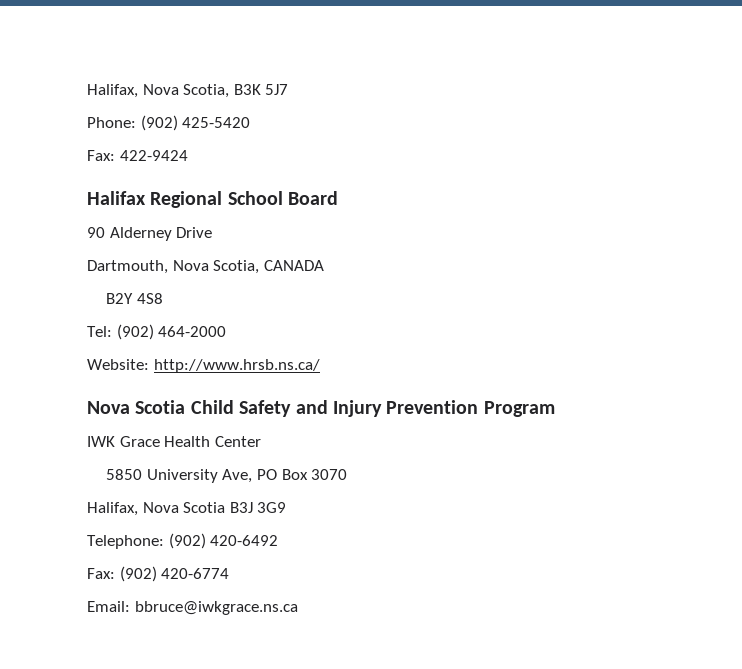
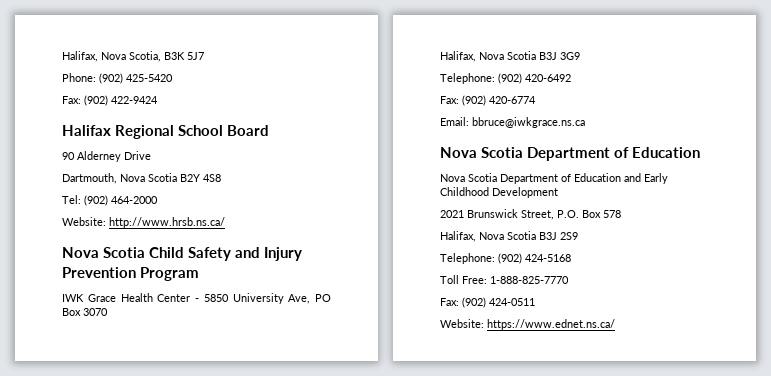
(115, 155) none -> [84,95,108,106] (902)
[213,260,324,274] Scotia, CANADA // -> [148,173,177,182] Scotia
(261, 441) // -> [195,298,199,302] -
(298, 608) none -> [440,147,701,161] [440,173,668,184] [440,187,558,198] [440,209,621,220] [440,231,578,242] [440,253,571,264] [440,275,569,284] [440,297,535,308] [440,319,615,330] // Nova Scotia Department of Education // Nova Scotia Department of Education and Early Childhood Development // 2021 Brunswick Street, P.O. Box 578 // Halifax, Nova Scotia B3J 2S9 // Telephone: (902) 424-5168 // Toll Free: 1-888-825-7770 // Fax: (902) 424-0511 // Website: https://www.ednet.ns.ca/

